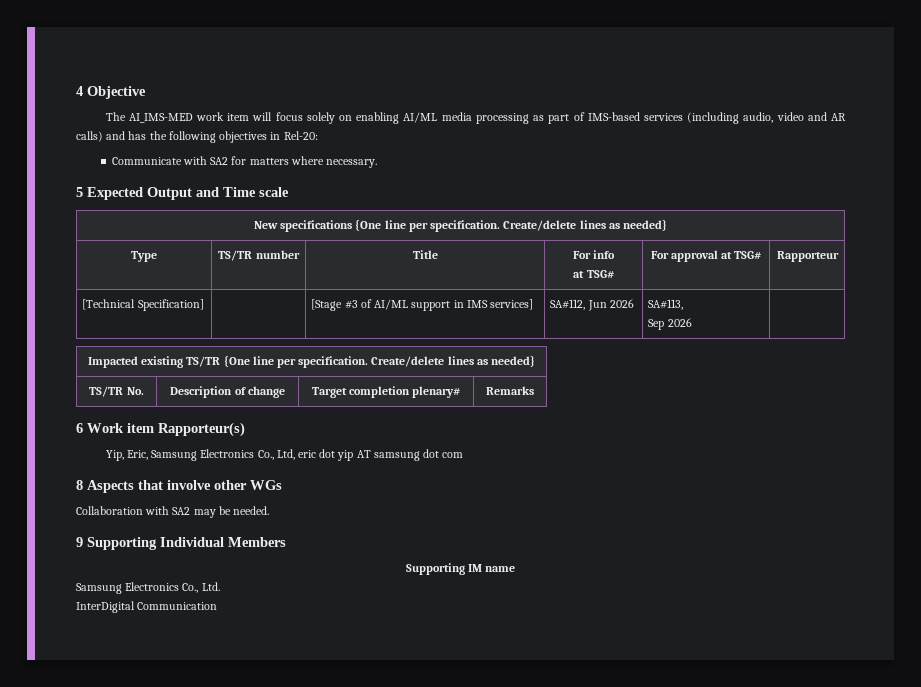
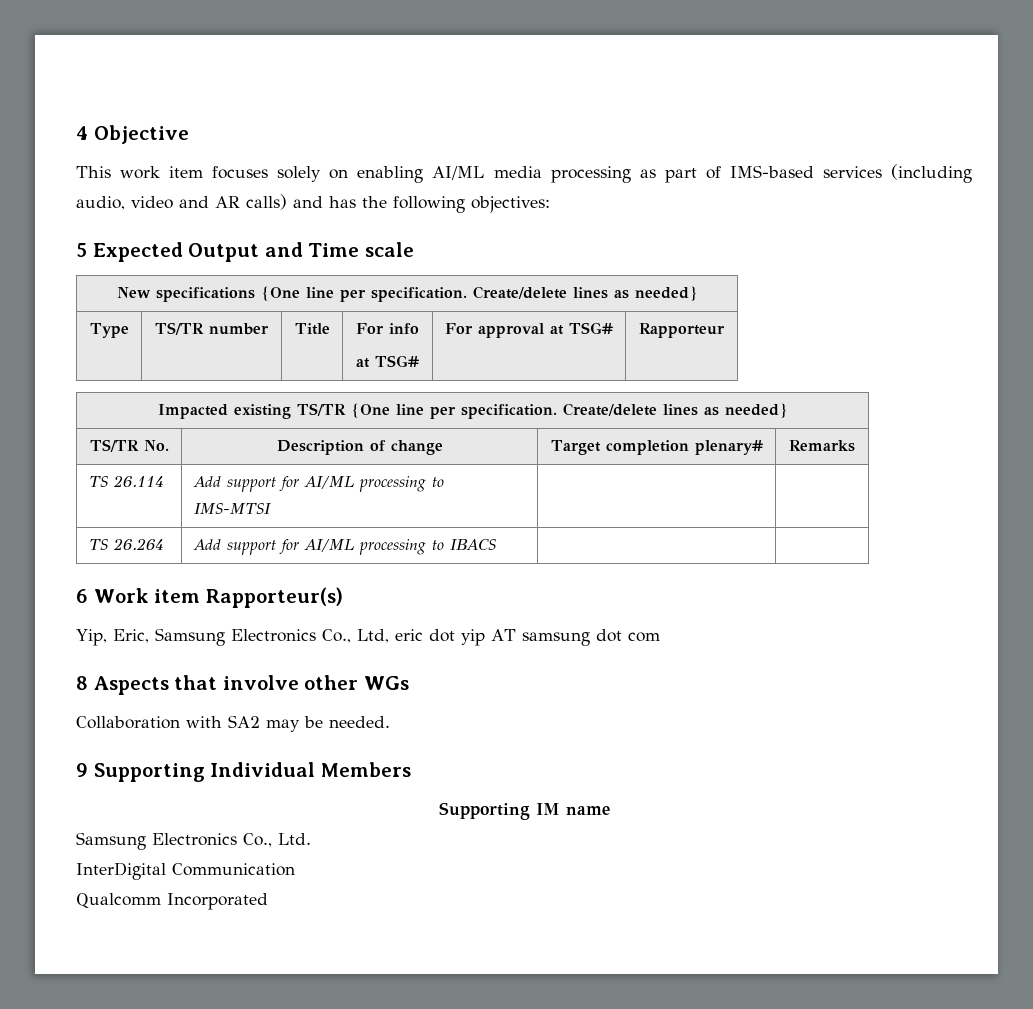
[105,112,303,123] The AI_IMS-MED work item will focus -> [76,166,269,179] This work item focuses
[219,131,318,143] [111,156,377,168] objectives in Rel-20: // Communicate with SA2 for matters where necessary. -> [471,196,550,213] objectives:
[82,299,204,311] [311,299,534,311] [550,299,634,311] [648,299,684,310] [648,318,692,330] // [Technical Specification] | | [Stage #3 of AI/ML support in IMS services] | SA#112, Jun 2026 | SA#113, // Sep 2026 | -> (725, 330) none
(534, 390) none -> [88,475,164,487] [192,476,444,492] [193,503,272,514] [88,538,164,550] [192,539,496,555] // TS 26.114 | Add support for AI/ML processing to IMS-MTSI | | // TS 26.264 | Add support for AI/ML processing to IBACS | |
(218, 606) none -> [76,893,268,910] // Qualcomm Incorporated

